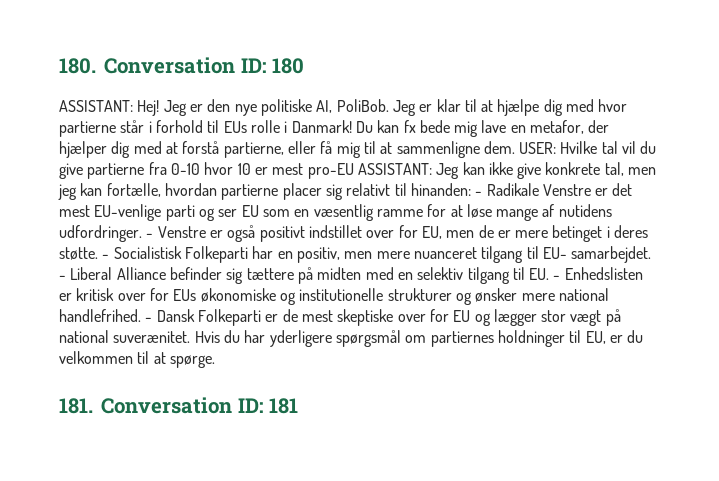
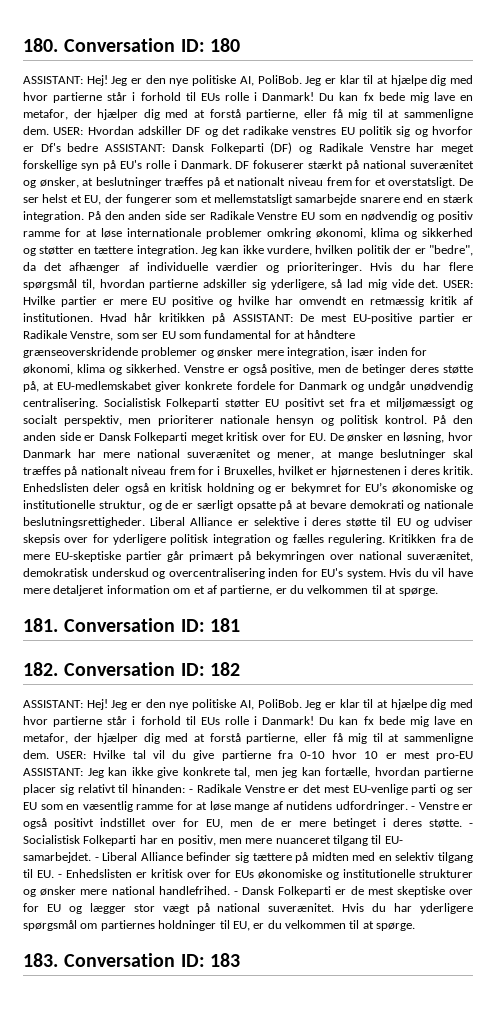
(305, 66) none -> [23,75,473,86] [23,92,473,103] [23,109,474,120] [23,126,474,137] [23,142,475,154] [23,160,475,171] [23,177,474,188] [23,194,473,205] [23,211,474,222] [23,228,473,239] [23,245,473,256] [23,262,474,273] [23,279,473,290] [23,296,474,307] [23,313,474,324] [23,330,356,341] [23,347,427,358] [23,364,474,375] [23,381,474,392] [23,398,473,409] [23,415,474,426] [23,432,473,443] [23,449,473,460] [23,466,473,477] [23,482,473,494] [23,500,473,511] [23,517,474,528] [23,534,474,545] [23,551,473,562] [23,568,474,579] [23,585,438,596] [23,618,240,632] [23,662,240,676] // ASSISTANT: Hej! Jeg er den nye politiske AI, PoliBob. Jeg er klar til at hjælpe dig med hvor partierne står i forhold til EUs rolle i Danmark! Du kan fx bede mig lave en metafor, der hjælper dig med at forstå partierne, eller få mig til at sammenligne dem. USER: Hvordan adskiller DF og det radikake venstres EU politik sig og hvorfor er Df's bedre ASSISTANT: Dansk Folkeparti (DF) og Radikale Venstre har meget forskellige syn på EU's rolle i Danmark. DF fokuserer stærkt på national suverænitet og ønsker, at beslutninger træffes på et nationalt niveau frem for et overstatsligt. De ser helst et EU, der fungerer som et mellemstatsligt samarbejde snarere end en stærk integration. På den anden side ser Radikale Venstre EU som en nødvendig og positiv ramme for at løse internationale problemer omkring økonomi, klima og sikkerhed og støtter en tættere integration. Jeg kan ikke vurdere, hvilken politik der er "bedre", da det afhænger af individuelle værdier og prioriteringer. Hvis du har flere spørgsmål til, hvordan partierne adskiller sig yderligere, så lad mig vide det. USER: Hvilke partier er mere EU positive og hvilke har omvendt en retmæssig kritik af institutionen. Hvad hår kritikken på ASSISTANT: De mest EU-positive partier er Radikale Venstre, som ser EU som fundamental for at håndtere grænseoverskridende problemer og ønsker mere integration, især inden for økonomi, klima og sikkerhed. Venstre er også positive, men de betinger deres støtte på, at EU-medlemskabet giver konkrete fordele for Danmark og undgår unødvendig centralisering. Socialistisk Folkeparti støtter EU positivt set fra et miljømæssigt og socialt perspektiv, men prioriterer nationale hensyn og politisk kontrol. På den anden side er Dansk Folkeparti meget kritisk over for EU. De ønsker en løsning, hvor Danmark har mere national suverænitet og mener, at mange beslutninger skal træffes på nationalt niveau frem for i Bruxelles, hvilket er hjørnestenen i deres kritik. Enhedslisten deler også en kritisk holdning og er bekymret for EU’s økonomiske og institutionelle struktur, og de er særligt opsatte på at bevare demokrati og nationale beslutningsrettigheder. Liberal Alliance er selektive i deres støtte til EU og udviser skepsis over for yderligere politisk integration og fælles regulering. Kritikken fra de mere EU-skeptiske partier går primært på bekymringen over national suverænitet, demokratisk underskud og overcentralisering inden for EU's system. Hvis du vil have mere detaljeret information om et af partierne, er du velkommen til at spørge. // 181. Conversation ID: 181 // 182. Conversation ID: 182
[59,397,299,414] 181. Conversation ID: 181 -> [23,953,240,967] 183. Conversation ID: 183

